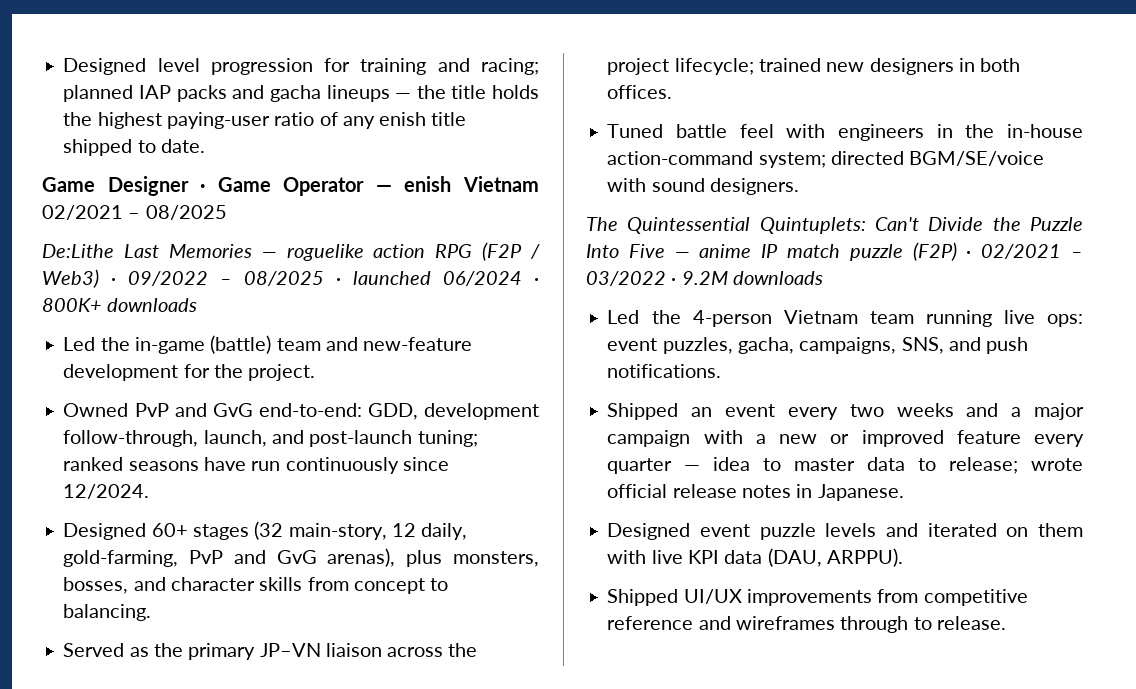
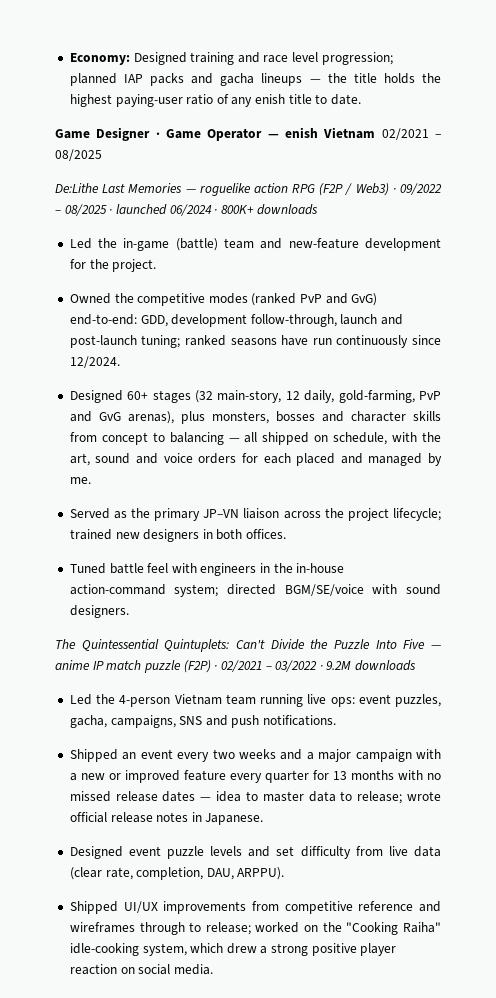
[63,58,539,75] Designed level progression for training and racing; -> [69,52,393,65] Economy: Designed training and race level progression;
[63,139,133,156] shipped -> (312, 99) none
[134,403,253,417] PvP and GvG -> [114,293,378,306] the competitive modes (ranked PvP and GvG)
[203,430,267,447] launch, -> [340,314,378,325] launch
[63,577,129,594] bosses, -> [275,411,315,422] bosses
[63,604,152,621] balancing. -> [169,432,442,445] [69,453,443,466] [69,477,91,484] balancing — all shipped on schedule, with the art, sound and voice orders for each placed and managed by me.
[901,337,944,354] SNS, -> [179,716,203,725] SNS
(673, 466) none -> [312,770,441,780] [69,791,196,802] for 13 months with no missed release dates
[927,523,1083,537] [607,548,822,567] iterated on them with live KPI data (DAU, -> [276,846,441,859] [69,867,234,880] set difficulty from live data (clear rate, completion, DAU,
[936,616,1006,630] release. -> [205,922,441,935] [69,943,397,956] [69,964,213,975] release; worked on the "Cooking Raiha" idle-cooking system, which drew a strong positive player reaction on social media.

